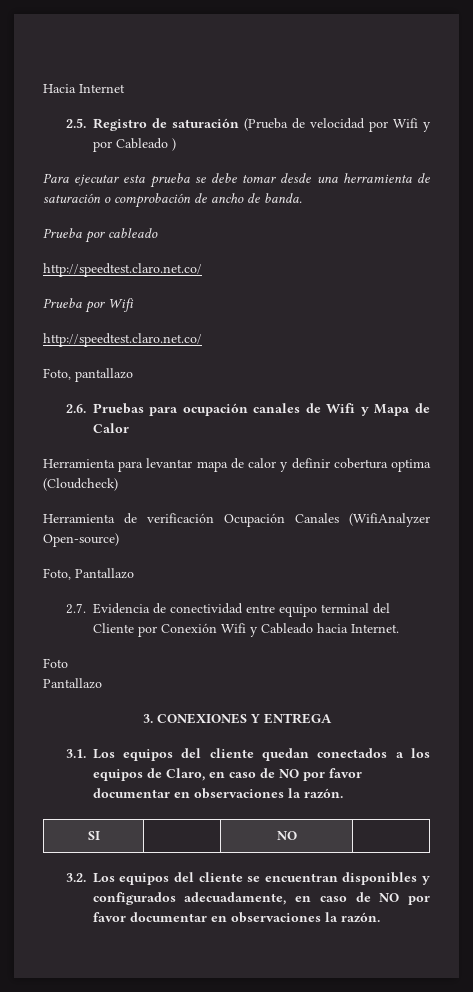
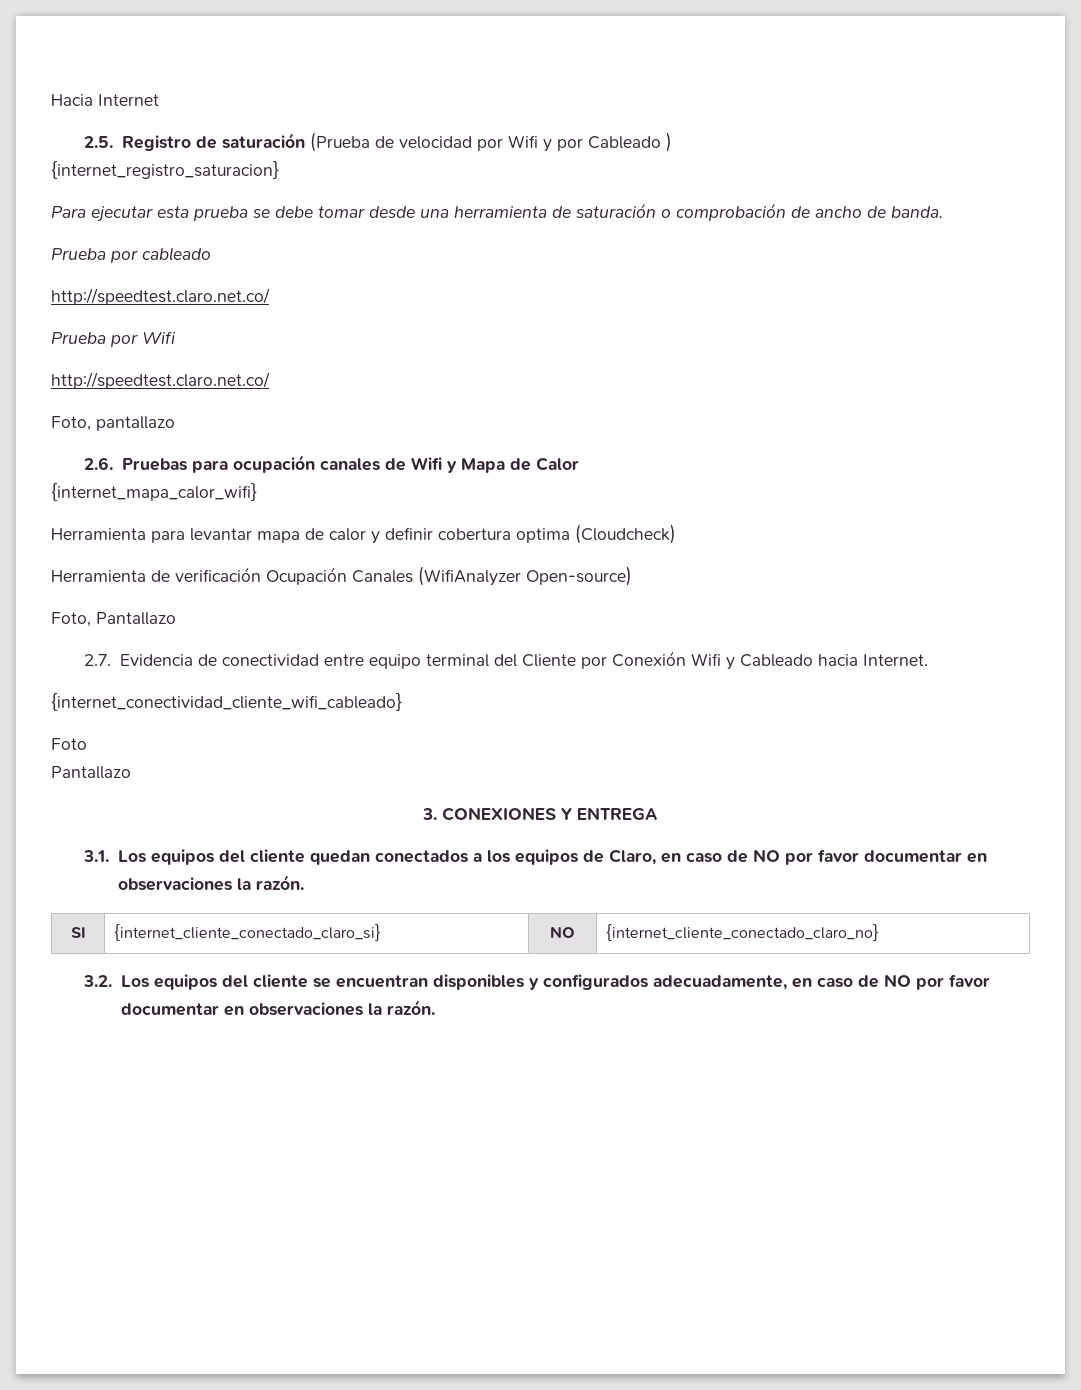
(176, 144) none -> [51,161,279,179] // {internet_registro_saturacion}
(129, 428) none -> [51,483,257,501] // {internet_mapa_calor_wifi}
(399, 628) none -> [51,693,402,711] // {internet_conectividad_cliente_wifi_cableado}
(100, 835) none -> [114,924,382,941] {internet_cliente_conectado_claro_si}
(297, 835) none -> [606,924,880,941] {internet_cliente_conectado_claro_no}

